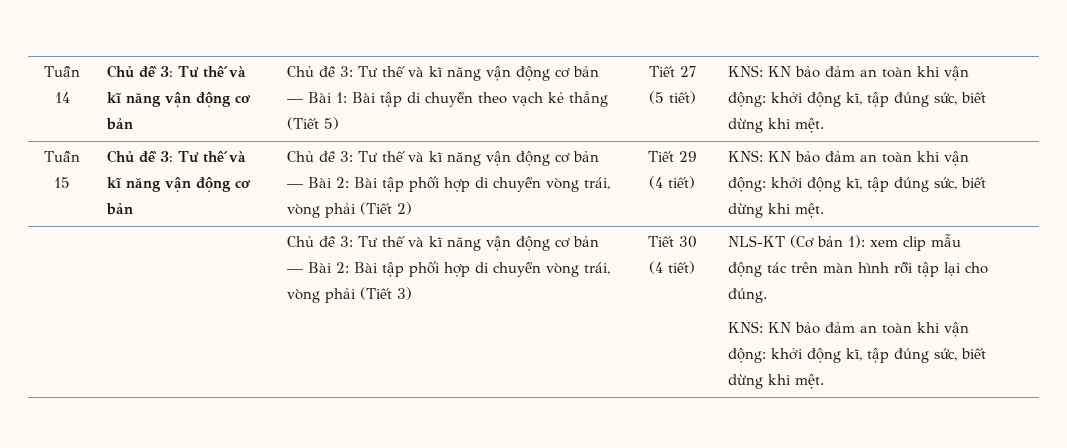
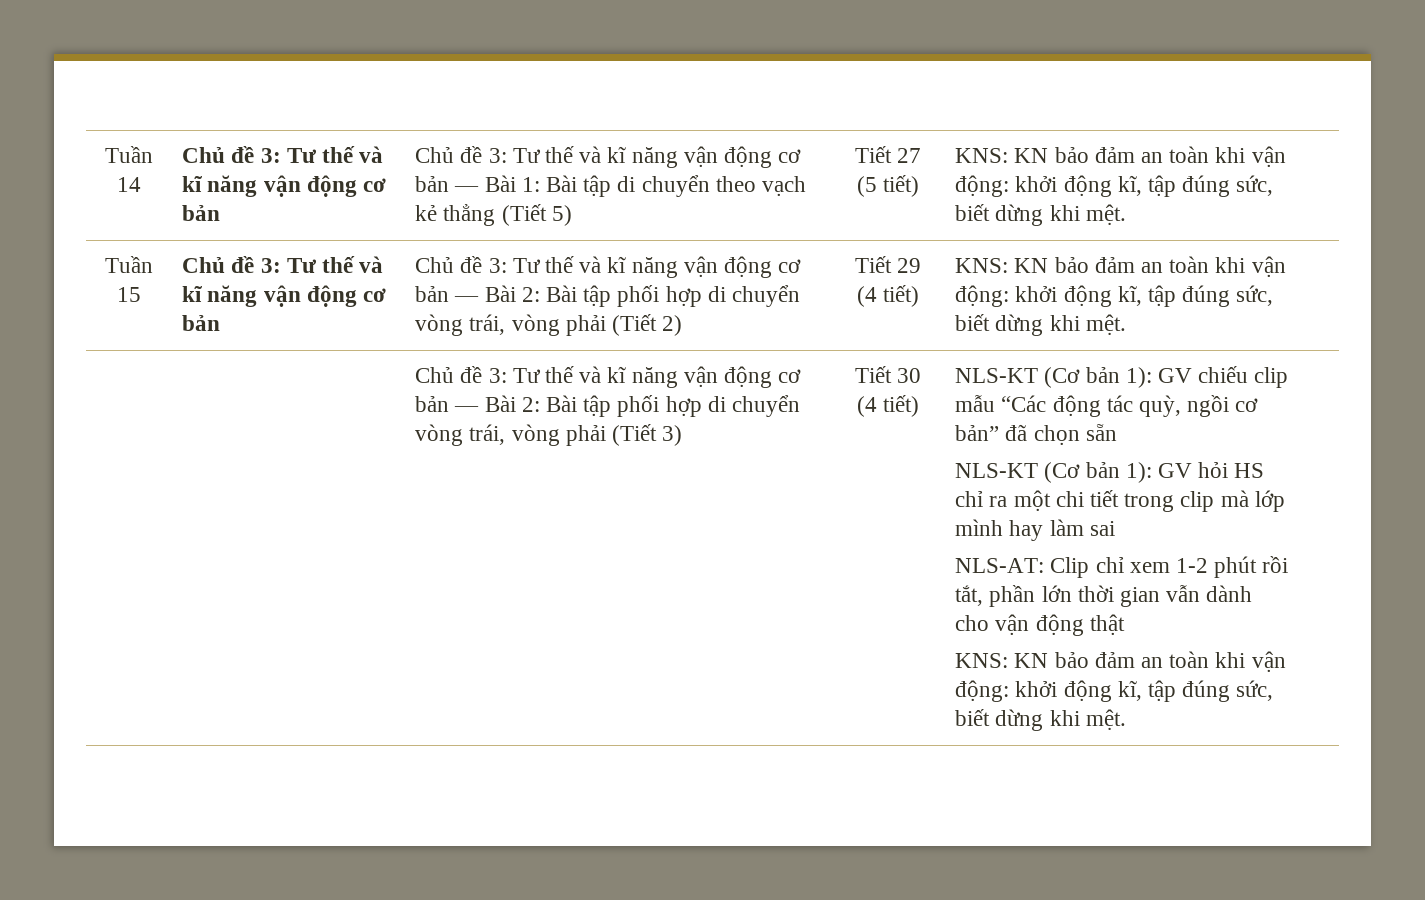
[869,240,898,247] xem -> [1157,366,1249,383] GV chiếu
(961, 240) none -> [1001,395,1047,412] “Các
[790,261,988,277] [727,288,767,303] trên màn hình rồi tập lại cho đúng. -> [1138,395,1259,417] [955,424,1117,445] [955,462,1265,483] [955,490,1285,512] [955,519,1115,541] [955,556,1289,578] [955,585,1253,607] [955,614,1125,636] quỳ, ngồi cơ bản” đã chọn sẵn // NLS-KT (Cơ bản 1): GV hỏi HS chỉ ra một chi tiết trong clip mà lớp mình hay làm sai // NLS-AT: Clip chỉ xem 1-2 phút rồi tắt, phần lớn thời gian vẫn dành cho vận động thật

